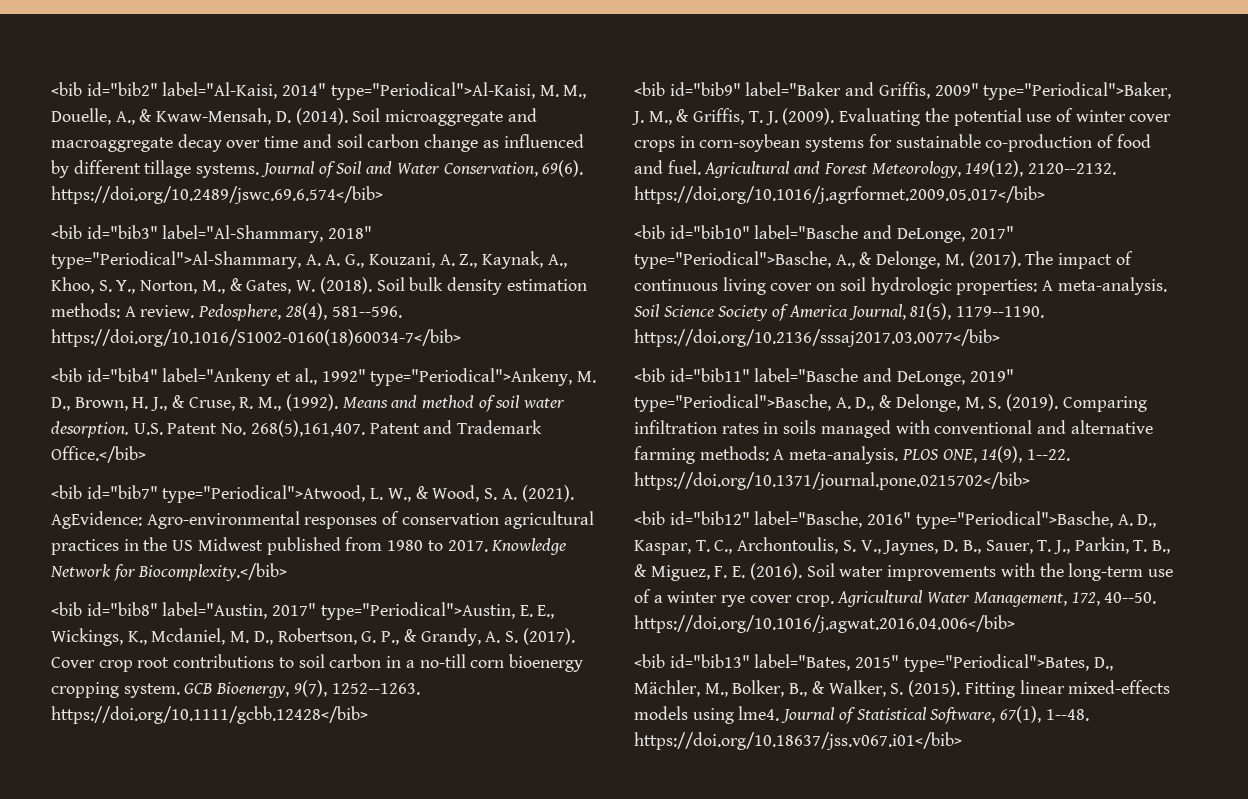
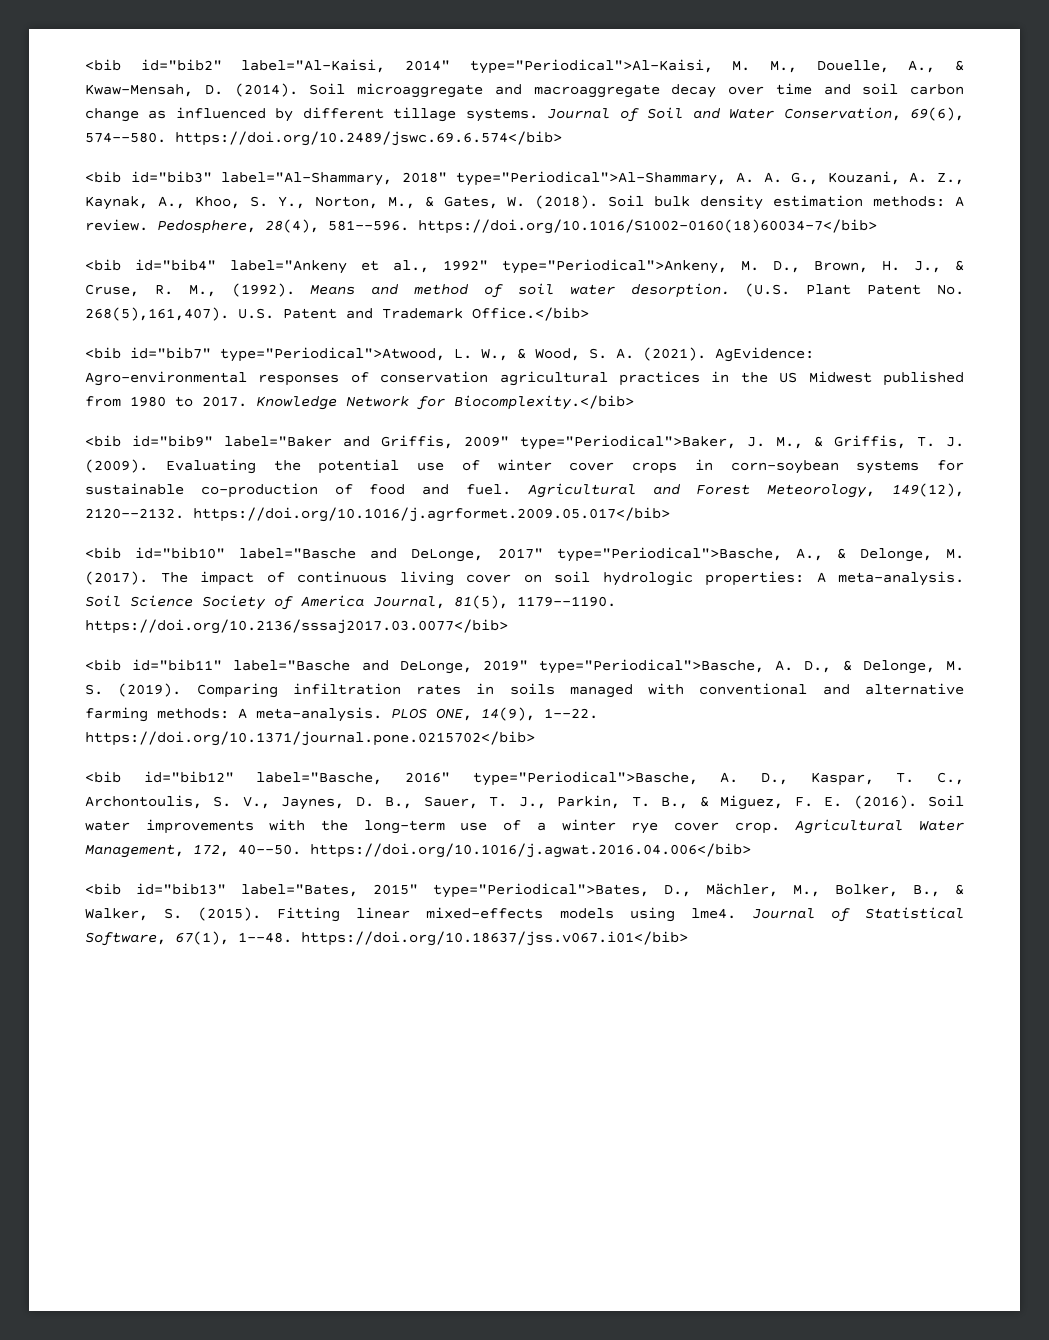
[542,160,584,177] 69(6). -> [909,107,964,121] [85,132,166,143] 69(6), 574--580.
[133,420,365,437] U.S. Patent No. 268(5),161,407. -> [745,283,964,297] [85,307,274,321] (U.S. Plant Patent No. 268(5),161,407). U.S.
[51,602,555,620] [51,628,575,646] [51,654,583,672] [51,680,420,698] [51,706,368,724] // <bib id="bib8" label="Austin, 2017" type="Periodical">Austin, E. E., Wickings, K., Mcdaniel, M. D., Robertson, G. P., & Grandy, A. S. (2017). Cover crop root contributions to soil carbon in a no-till corn bioenergy cropping system. GCB Bioenergy, 9(7), 1252--1263. https://doi.org/10.1111/gcbb.12428</bib> -> (634, 402) none

